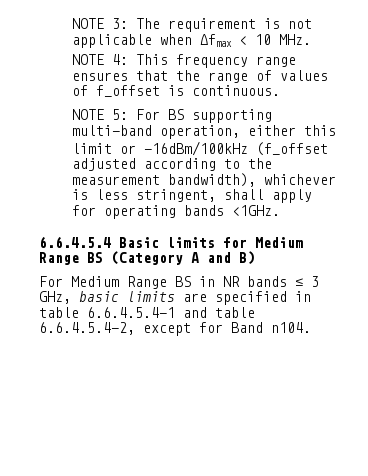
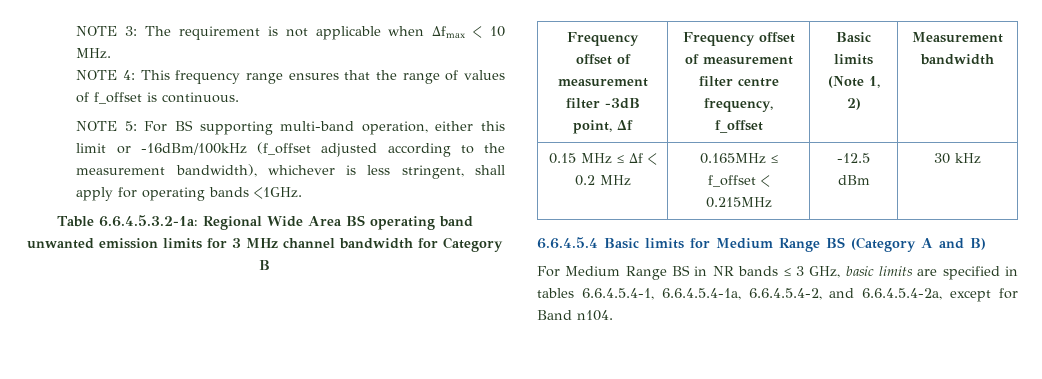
(281, 210) none -> [56,215,473,230] [27,237,503,252] [259,260,270,270] [567,32,639,46] [575,54,631,65] [557,78,648,87] [565,98,640,109] [573,120,633,134] [682,32,795,46] [684,54,793,65] [698,76,779,87] [704,98,774,112] [714,120,763,133] [836,32,871,43] [834,54,873,65] [827,76,880,88] [846,98,861,110] [912,32,1003,43] [920,54,994,65] [548,153,657,165] [574,175,631,186] [699,153,778,164] [707,175,770,187] [705,197,772,208] [837,153,870,163] [837,175,870,185] [934,153,981,164] // Table 6.6.4.5.3.2-1a: Regional Wide Area BS operating band unwanted emission limits for 3 MHz channel bandwidth for Category B // Frequency offset of measurement filter -3dB point, Δf | Frequency offset of measurement filter centre frequency, f_offset | Basic limits (Note 1, 2) | Measurement bandwidth // 0.15 MHz ≤ Δf < 0.2 MHz | 0.165MHz ≤ f_offset < 0.215MHz | -12.5 dBm | 30 kHz
[39,307,255,318] [39,322,135,335] table 6.6.4.5.4-1 and table 6.6.4.5.4-2, -> [537,288,943,300] tables 6.6.4.5.4-1, 6.6.4.5.4-1a, 6.6.4.5.4-2, and 6.6.4.5.4-2a,

